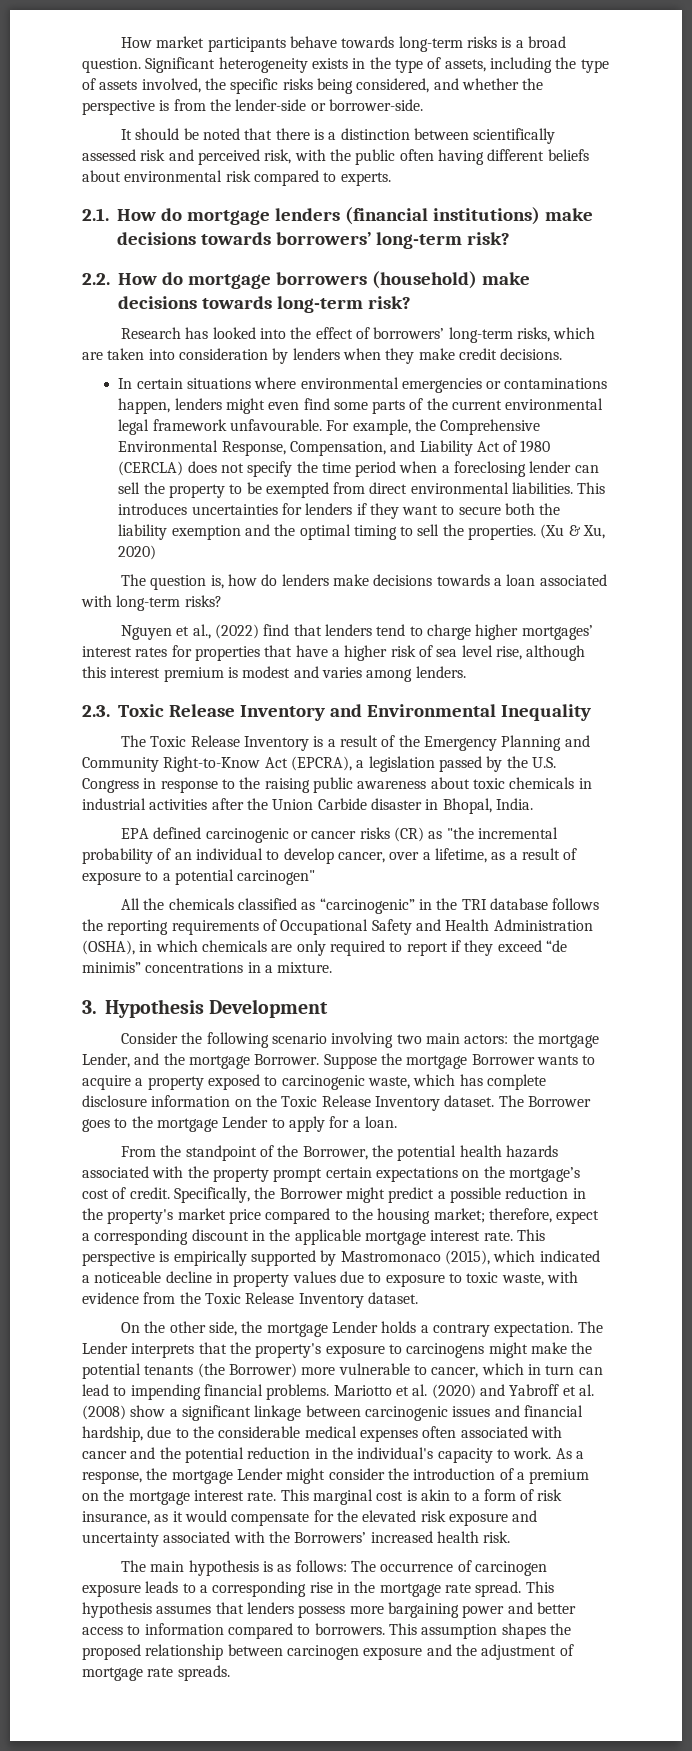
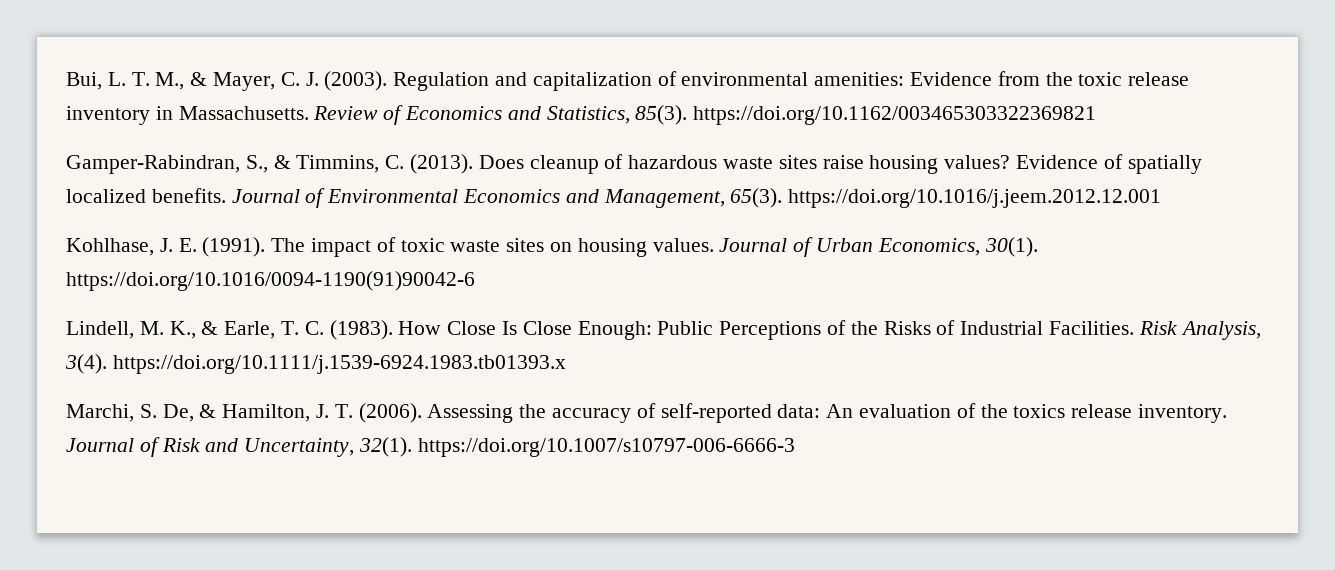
[121,36,567,52] [82,57,609,73] [82,78,544,94] [82,99,423,115] [121,128,556,144] [82,149,589,165] [82,170,391,186] [82,207,593,225] [117,232,510,249] [82,271,530,289] [118,296,411,313] [121,327,596,343] [82,348,563,364] [118,377,608,393] [118,398,604,414] [118,419,541,435] [118,440,551,456] [118,461,599,477] [118,482,606,498] [118,503,561,519] [118,524,606,540] [118,545,157,560] [121,574,607,590] [81,595,222,611] [121,624,593,640] [82,645,586,661] [82,666,466,682] [82,704,591,721] [121,735,590,751] [82,756,556,772] [82,777,592,793] [82,798,533,814] [121,827,559,843] [82,848,578,864] [82,869,316,885] [121,898,600,914] [82,919,593,935] [82,940,567,956] [82,962,333,973] [82,999,329,1018] [121,1032,600,1048] [82,1053,596,1069] [82,1074,546,1090] [82,1095,591,1111] [82,1116,397,1132] [121,1145,559,1161] [82,1166,580,1182] [82,1187,586,1203] [82,1208,600,1224] [82,1229,545,1245] [82,1250,600,1266] [82,1271,578,1287] [82,1292,418,1308] [121,1321,603,1337] [82,1342,593,1358] [82,1363,603,1379] [82,1384,594,1400] [82,1405,583,1421] [82,1426,562,1442] [82,1447,584,1463] [82,1468,590,1484] [82,1489,563,1505] [82,1510,538,1526] [82,1531,511,1547] [121,1560,548,1576] [82,1581,554,1597] [82,1602,576,1618] [82,1623,571,1639] [82,1644,574,1660] [82,1665,230,1681] How market participants behave towards long-term risks is a broad question. Significant heterogeneity exists in the type of assets, including the type of assets involved, the specific risks being considered, and whether the perspective is from the lender-side or borrower-side. // It should be noted that there is a distinction between scientifically assessed risk and perceived risk, with the public often having different beliefs about environmental risk compared to experts. // 2.1. How do mortgage lenders (financial institutions) make decisions towards borrowers’ long-term risk? // 2.2. How do mortgage borrowers (household) make decisions towards long-term risk? // Research has looked into the effect of borrowers’ long-term risks, which are taken into consideration by lenders when they make credit decisions. // In certain situations where environmental emergencies or contaminations happen, lenders might even find some parts of the current environmental legal framework unfavourable. For example, the Comprehensive Environmental Response, Compensation, and Liability Act of 1980 (CERCLA) does not specify the time period when a foreclosing lender can sell the property to be exempted from direct environmental liabilities. This introduces uncertainties for lenders if they want to secure both the liability exemption and the optimal timing to sell the properties. (Xu & Xu, 2020) // The question is, how do lenders make decisions towards a loan associated with long-term risks? // Nguyen et al., (2022) find that lenders tend to charge higher mortgages’ interest rates for properties that have a higher risk of sea level rise, although this interest premium is modest and varies among lenders. // 2.3. Toxic Release Inventory and Environmental Inequality // The Toxic Release Inventory is a result of the Emergency Planning and Community Right-to-Know Act (EPCRA), a legislation passed by the U.S. Congress in response to the raising public awareness about toxic chemicals in industrial activities after the Union Carbide disaster in Bhopal, India. // EPA defined carcinogenic or cancer risks (CR) as "the incremental probability of an individual to develop cancer, over a lifetime, as a result of exposure to a potential carcinogen" // All the chemicals classified as “carcinogenic” in the TRI database follows the reporting requirements of Occupational Safety and Health Administration (OSHA), in which chemicals are only required to report if they exceed “de minimis” concentrations in a mixture. // 3. Hypothesis Development // Consider the following scenario involving two main actors: the mortgage Lender, and the mortgage Borrower. Suppose the mortgage Borrower wants to acquire a property exposed to carcinogenic waste, which has complete disclosure information on the Toxic Release Inventory dataset. The Borrower goes to the mortgage Lender to apply for a loan. // From the standpoint of the Borrower, the potential health hazards associated with the property prompt certain expectations on the mortgage’s cost of credit. Specifically, the Borrower might predict a possible reduction in the property's market price compared to the housing market; therefore, expect a corresponding discount in the applicable mortgage interest rate. This perspective is empirically supported by Mastromonaco (2015), which indicated a noticeable decline in property values due to exposure to toxic waste, with evidence from the Toxic Release Inventory dataset. // On the other side, the mortgage Lender holds a contrary expectation. The Lender interprets that the property's exposure to carcinogens might make the potential tenants (the Borrower) more vulnerable to cancer, which in turn can lead to impending financial problems. Mariotto et al. (2020) and Yabroff et al. (2008) show a significant linkage between carcinogenic issues and financial hardship, due to the considerable medical expenses often associated with cancer and the potential reduction in the individual's capacity to work. As a response, the mortgage Lender might consider the introduction of a premium on the mortgage interest rate. This marginal cost is akin to a form of risk insurance, as it would compensate for the elevated risk exposure and uncertainty associated with the Borrowers’ increased health risk. // The main hypothesis is as follows: The occurrence of carcinogen exposure leads to a corresponding rise in the mortgage rate spread. This hypothesis assumes that lenders possess more bargaining power and better access to information compared to borrowers. This assumption shapes the proposed relationship between carcinogen exposure and the adjustment of mortgage rate spreads. -> [66,71,1190,91] [66,105,1097,125] [66,154,1202,174] [66,188,1162,208] [66,237,1038,257] [66,271,475,291] [66,320,1261,340] [65,354,566,374] [66,403,1228,423] [66,437,795,457] Bui, L. T. M., & Mayer, C. J. (2003). Regulation and capitalization of environmental amenities: Evidence from the toxic release inventory in Massachusetts. Review of Economics and Statistics, 85(3). https://doi.org/10.1162/003465303322369821 // Gamper-Rabindran, S., & Timmins, C. (2013). Does cleanup of hazardous waste sites raise housing values? Evidence of spatially localized benefits. Journal of Environmental Economics and Management, 65(3). https://doi.org/10.1016/j.jeem.2012.12.001 // Kohlhase, J. E. (1991). The impact of toxic waste sites on housing values. Journal of Urban Economics, 30(1). https://doi.org/10.1016/0094-1190(91)90042-6 // Lindell, M. K., & Earle, T. C. (1983). How Close Is Close Enough: Public Perceptions of the Risks of Industrial Facilities. Risk Analysis, 3(4). https://doi.org/10.1111/j.1539-6924.1983.tb01393.x // Marchi, S. De, & Hamilton, J. T. (2006). Assessing the accuracy of self-reported data: An evaluation of the toxics release inventory. Journal of Risk and Uncertainty, 32(1). https://doi.org/10.1007/s10797-006-6666-3

